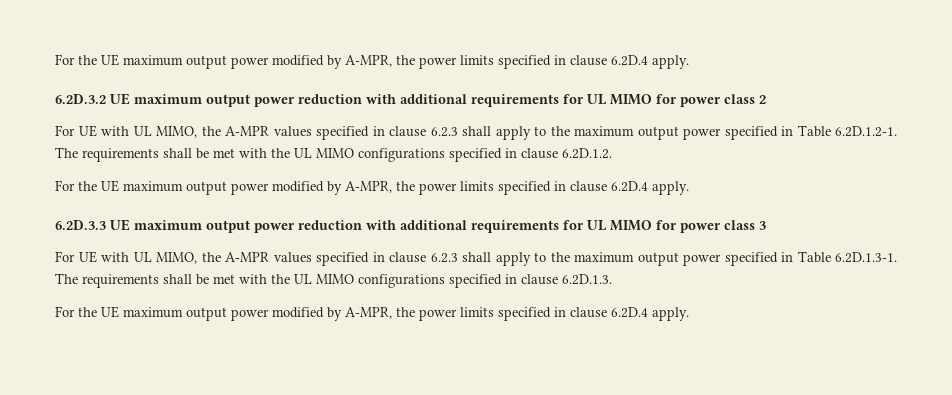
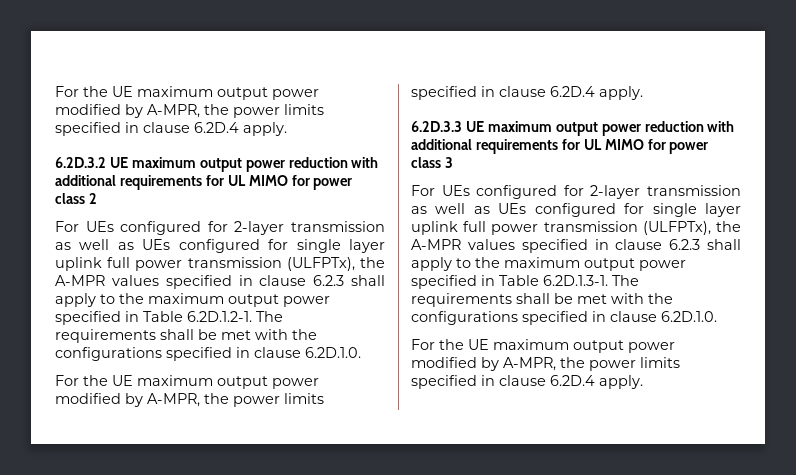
[78,125,197,138] UE with UL MIMO, -> [85,221,385,235] [55,239,385,253] [55,257,355,271] UEs configured for 2-layer transmission as well as UEs configured for single layer uplink full power transmission (ULFPTx),
[294,148,612,162] UL MIMO configurations specified in clause 6.2D.1.2. -> [55,347,361,361] configurations specified in clause 6.2D.1.0.
[78,251,197,264] UE with UL MIMO, -> [441,185,741,199] [411,203,741,217] [411,221,711,235] UEs configured for 2-layer transmission as well as UEs configured for single layer uplink full power transmission (ULFPTx),
[294,274,612,288] UL MIMO configurations specified in clause 6.2D.1.3. -> [411,311,717,325] configurations specified in clause 6.2D.1.0.

